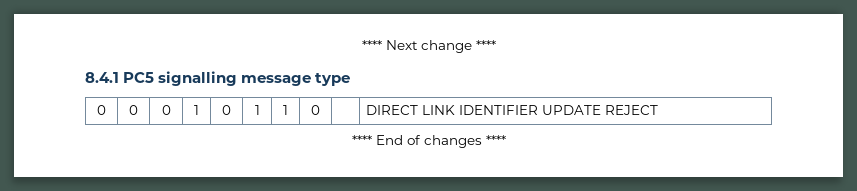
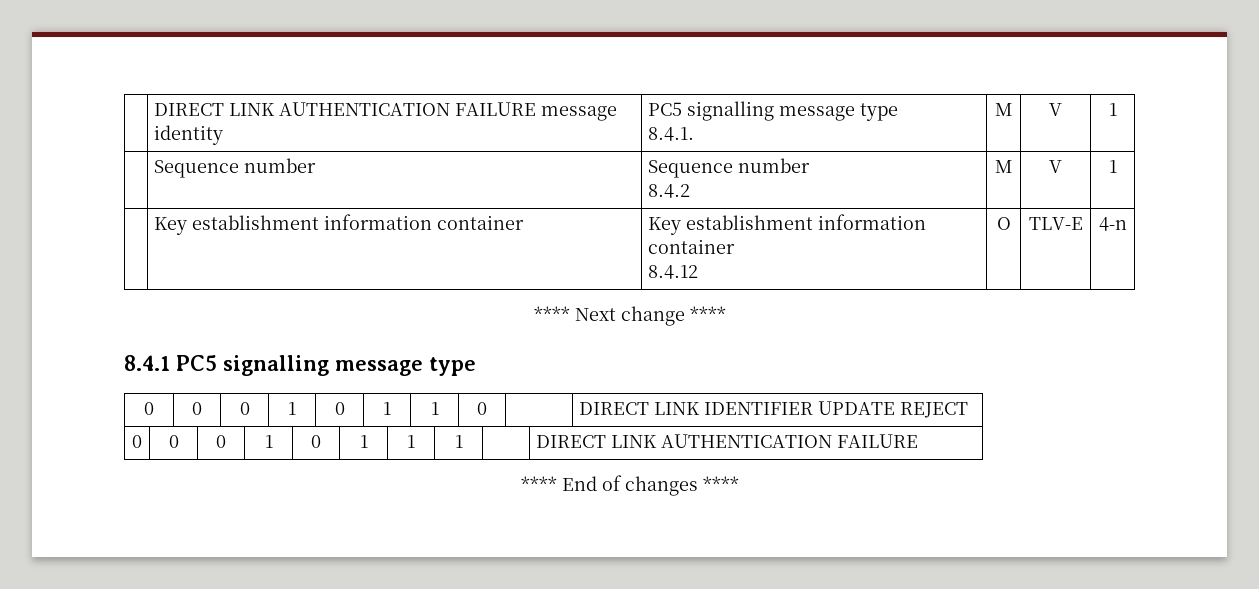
(361, 45) none -> [154,102,618,121] [154,125,224,145] [648,101,899,121] [648,127,695,141] [994,103,1013,116] [1049,103,1062,116] [1108,103,1117,116] [154,158,317,178] [648,158,811,178] [648,184,691,198] [994,160,1013,173] [1049,160,1062,173] [1108,160,1117,173] [154,214,525,235] [648,214,927,235] [648,239,736,254] [648,265,699,279] [996,217,1011,230] [1028,217,1083,230] [1098,217,1127,231] | DIRECT LINK AUTHENTICATION FAILURE message identity | PC5 signalling message type // 8.4.1. | M | V | 1 // | Sequence number | Sequence number // 8.4.2 | M | V | 1 // | Key establishment information container | Key establishment information container // 8.4.12 | O | TLV-E | 4-n //
(659, 110) none -> [132,435,142,448] [168,435,179,448] [216,435,226,448] [264,435,273,448] [311,435,321,448] [359,435,368,448] [407,435,415,448] [454,435,463,448] [536,434,919,448] // 0 | 0 | 0 | 1 | 0 | 1 | 1 | 1 | | DIRECT LINK AUTHENTICATION FAILURE

